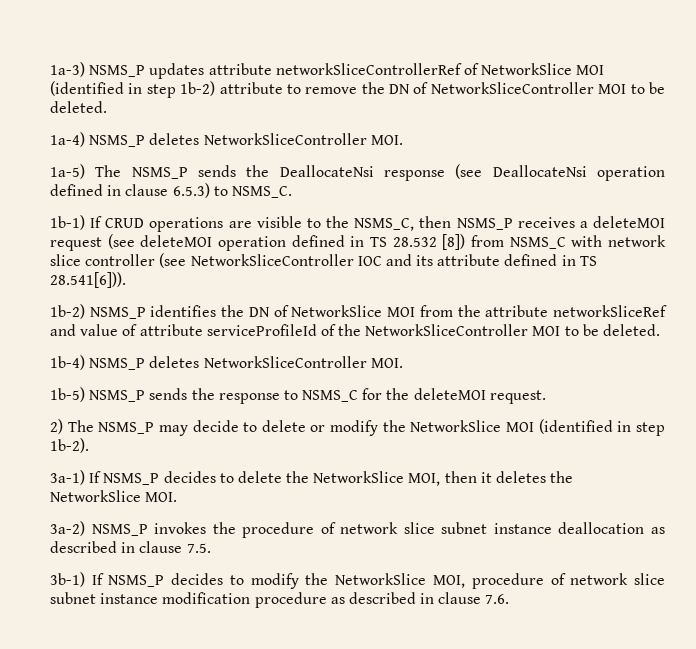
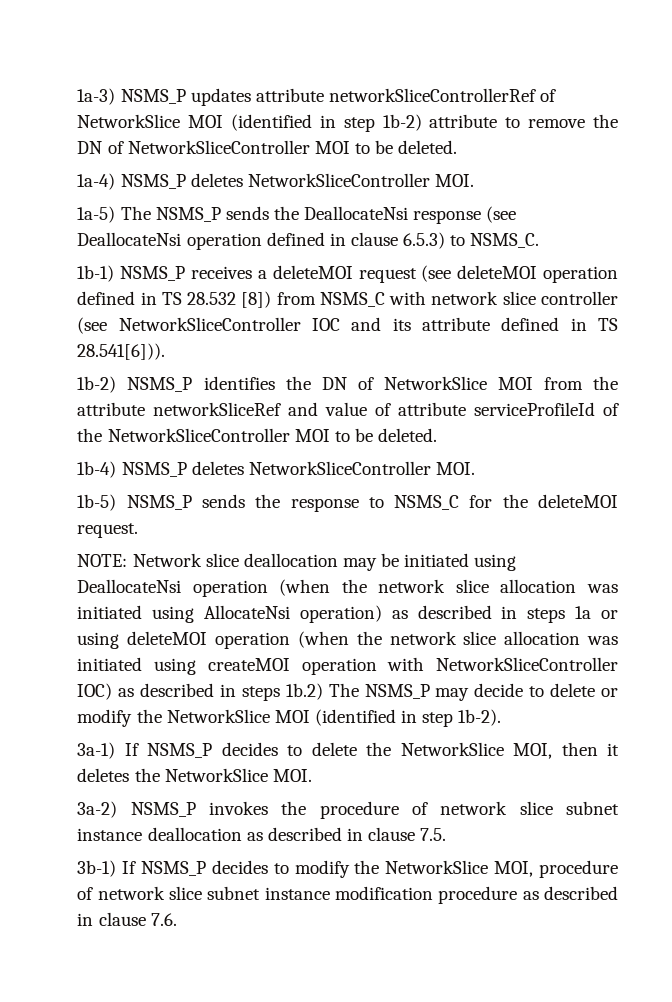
[90,216,452,232] If CRUD operations are visible to the NSMS_C, then -> (115, 273) none
[49,419,63,434] 2) -> [77,553,517,571] [77,579,619,597] [77,605,618,623] [77,631,619,649] [77,657,618,675] [77,683,323,701] NOTE: Network slice deallocation may be initiated using DeallocateNsi operation (when the network slice allocation was initiated using AllocateNsi operation) as described in steps 1a or using deleteMOI operation (when the network slice allocation was initiated using createMOI operation with NetworkSliceController IOC) as described in steps 1b.2)

